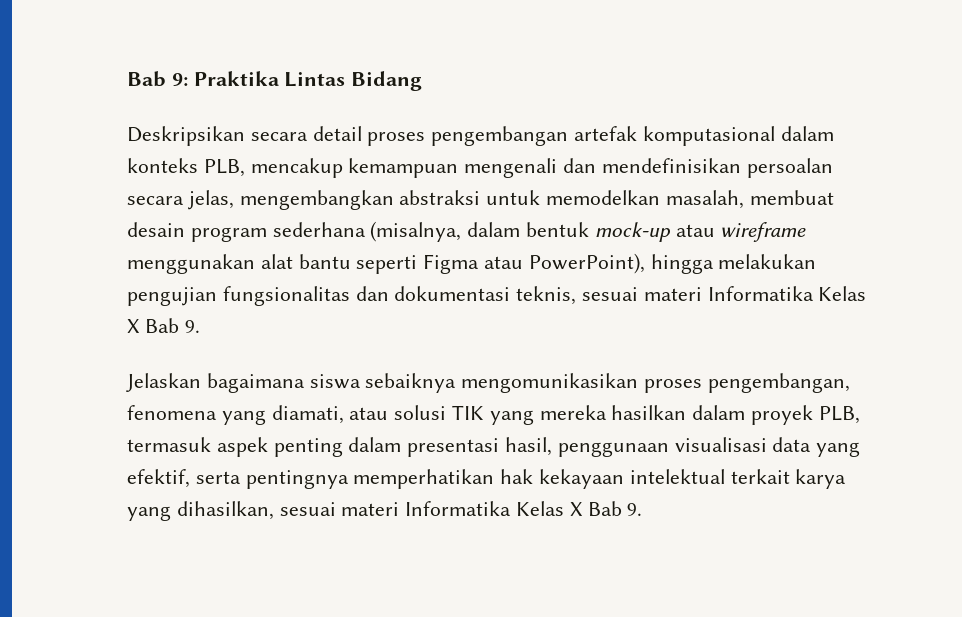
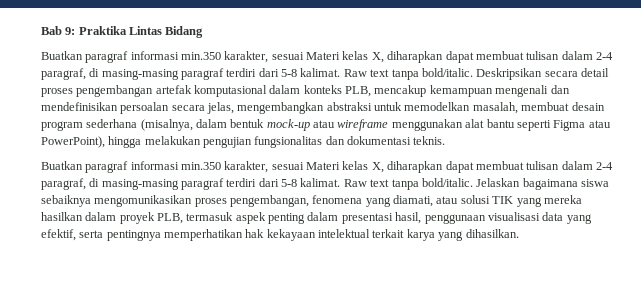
(423, 81) none -> [40,51,614,63] [40,68,473,80] Buatkan paragraf informasi min.350 karakter, sesuai Materi kelas X, diharapkan dapat membuat tulisan dalam 2-4 paragraf, di masing-masing paragraf terdiri dari 5-8 kalimat. Raw text tanpa bold/italic.
[516,286,867,305] [126,318,200,333] teknis, sesuai materi Informatika Kelas X Bab 9. // -> [413,136,446,145] [40,161,614,173] [40,178,473,190] teknis. // Buatkan paragraf informasi min.350 karakter, sesuai Materi kelas X, diharapkan dapat membuat tulisan dalam 2-4 paragraf, di masing-masing paragraf terdiri dari 5-8 kalimat. Raw text tanpa bold/italic.
[176,501,643,520] dihasilkan, sesuai materi Informatika Kelas X Bab 9. -> [465,229,519,238] dihasilkan.

